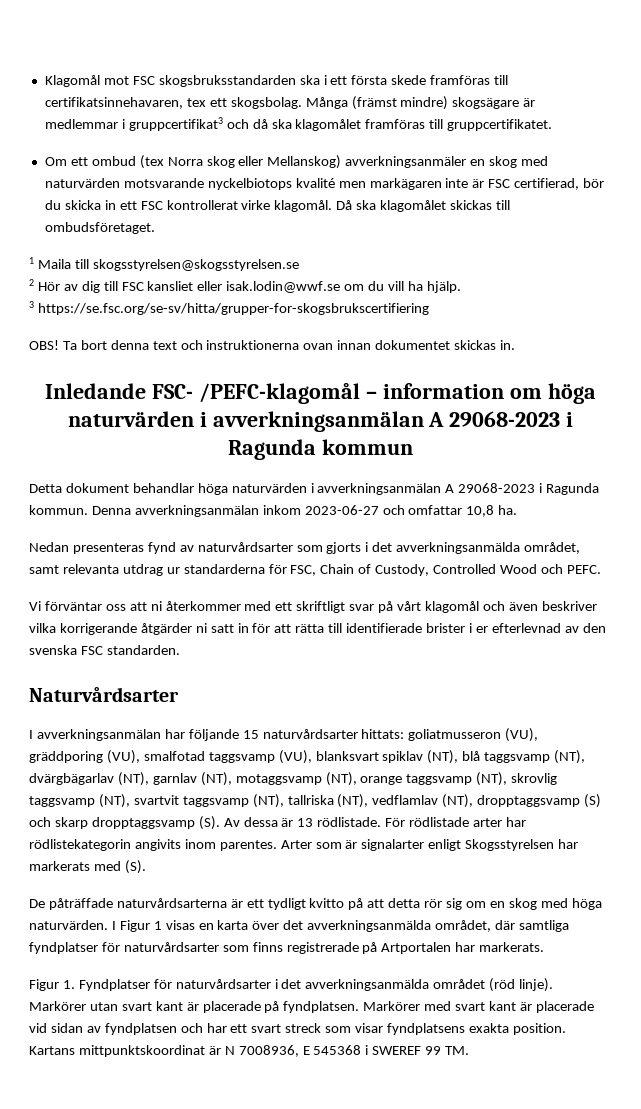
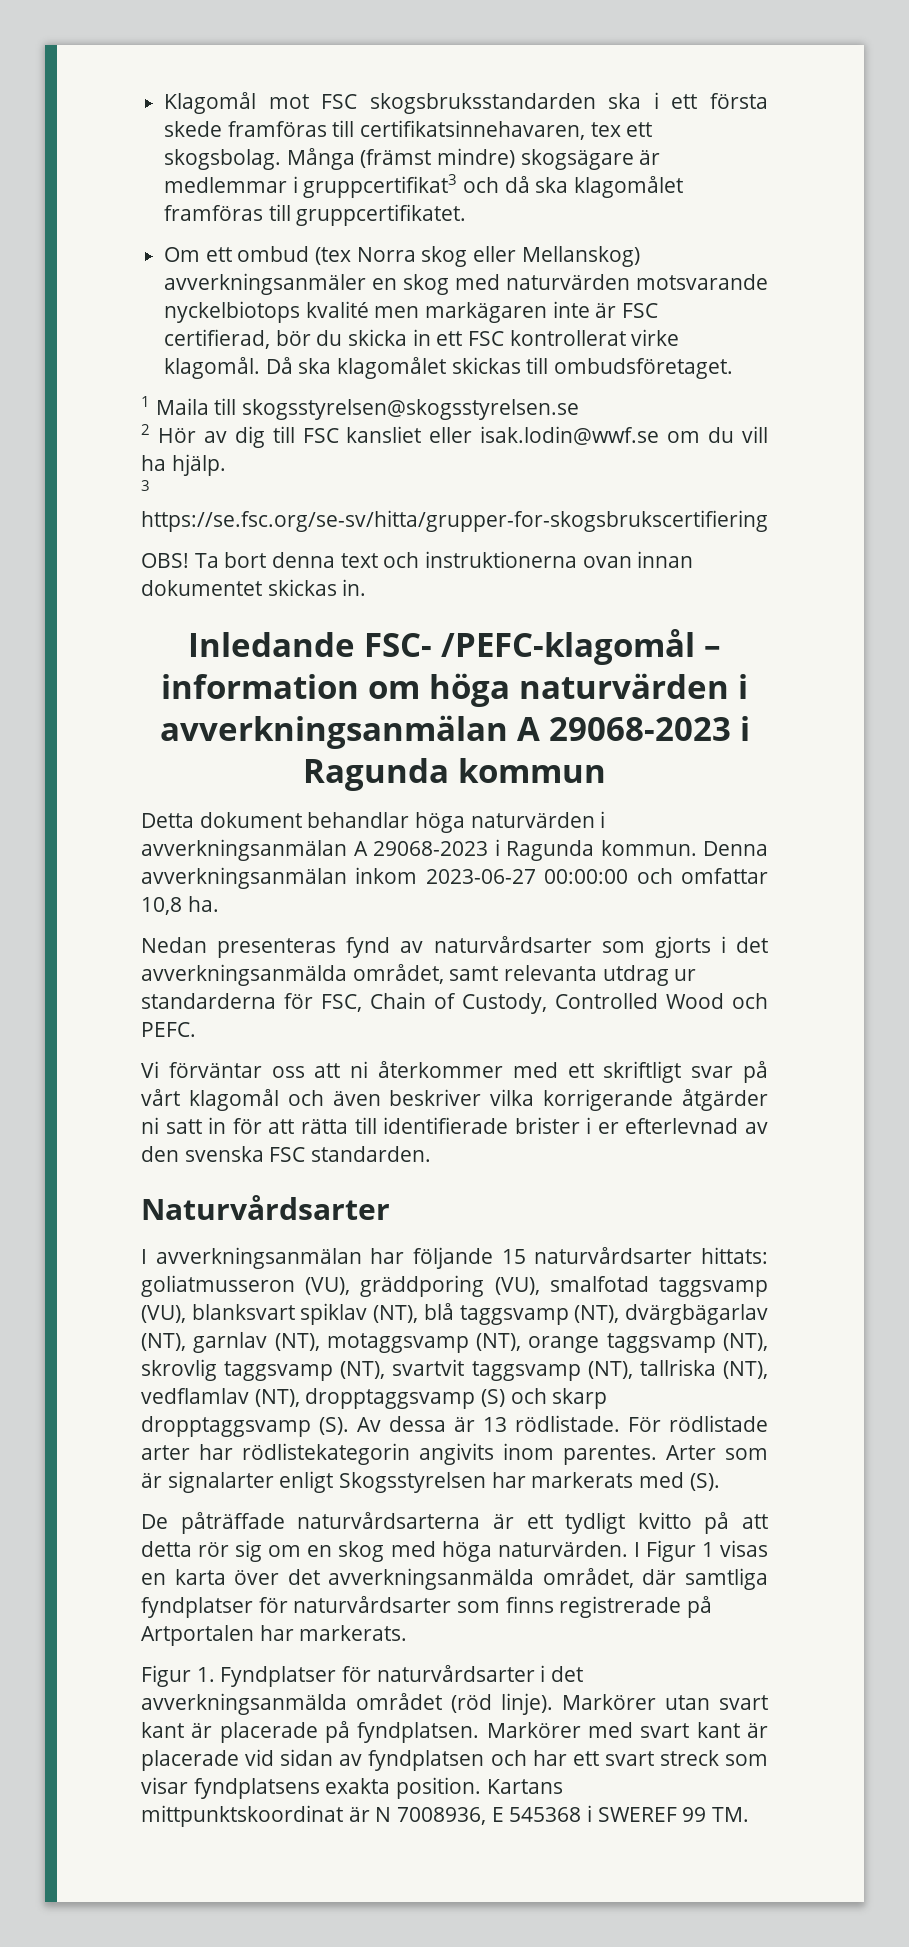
(379, 510) none -> [544,869,629,884] 00:00:00

